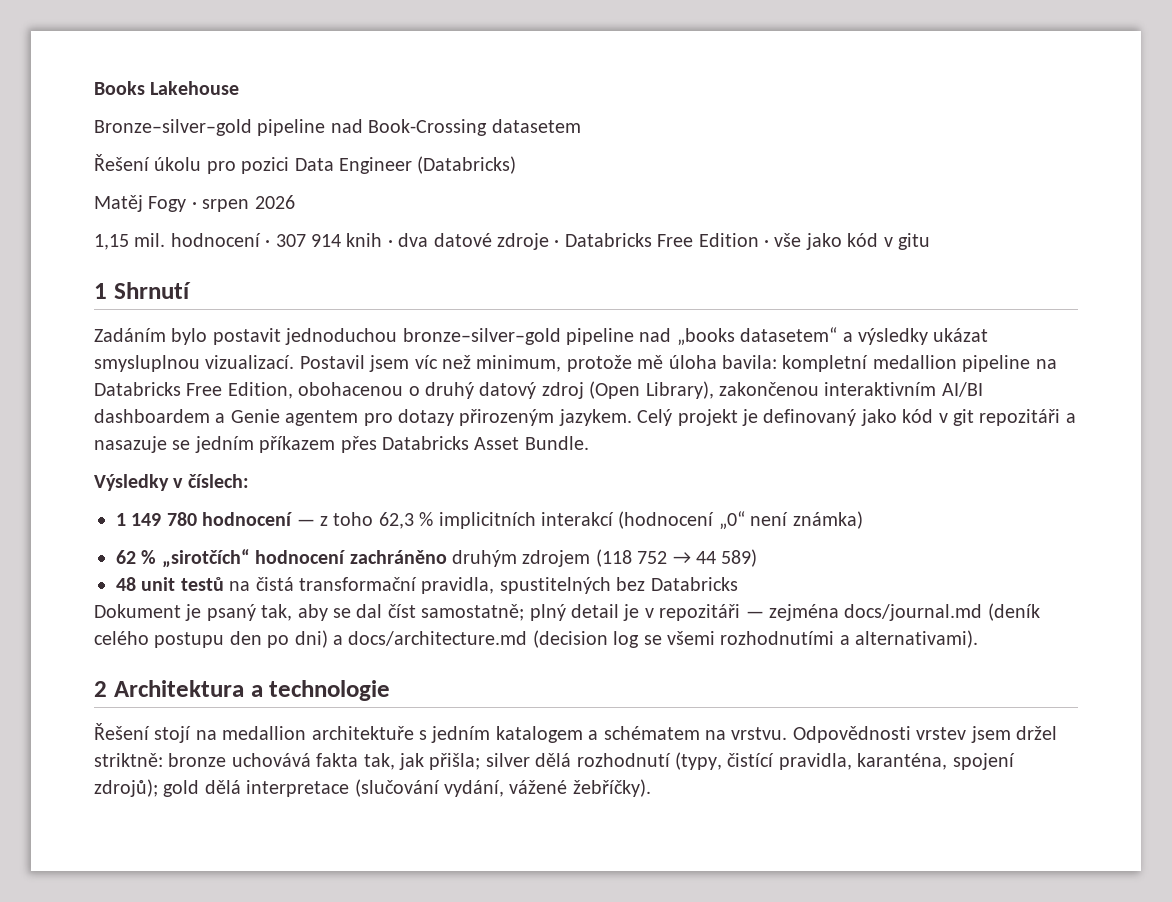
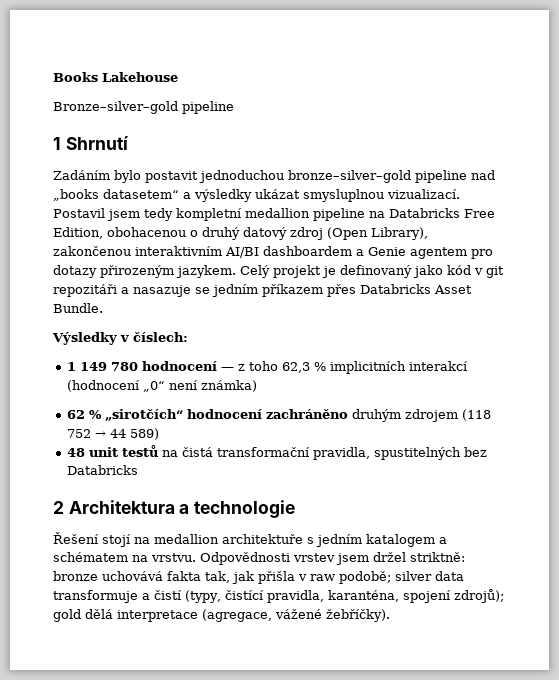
[330,119,581,136] [94,154,517,174] [94,195,295,212] [94,233,930,250] nad Book-Crossing datasetem // Řešení úkolu pro pozici Data Engineer (Databricks) // Matěj Fogy · srpen 2026 // 1,15 mil. hodnocení · 307 914 knih · dva datové zdroje · Databricks Free Edition · vše jako kód v gitu -> (234, 107) none
[414,355,777,372] víc než minimum, protože mě úloha bavila: -> [144,208,173,221] tedy
[94,603,1040,621] [94,630,979,648] // Dokument je psaný tak, aby se dal číst samostatně; plný detail je v repozitáři — zejména docs/journal.md (deník celého postupu den po dni) a docs/architecture.md (decision log se všemi rozhodnutími a alternativami). -> (138, 470) none
[429,753,671,770] přišla; silver dělá rozhodnutí -> [258,571,464,584] [53,590,182,603] přišla v raw podobě; silver data transformuje a čistí
[354,779,504,797] (slučování vydání, -> [202,609,272,622] (agregace,

